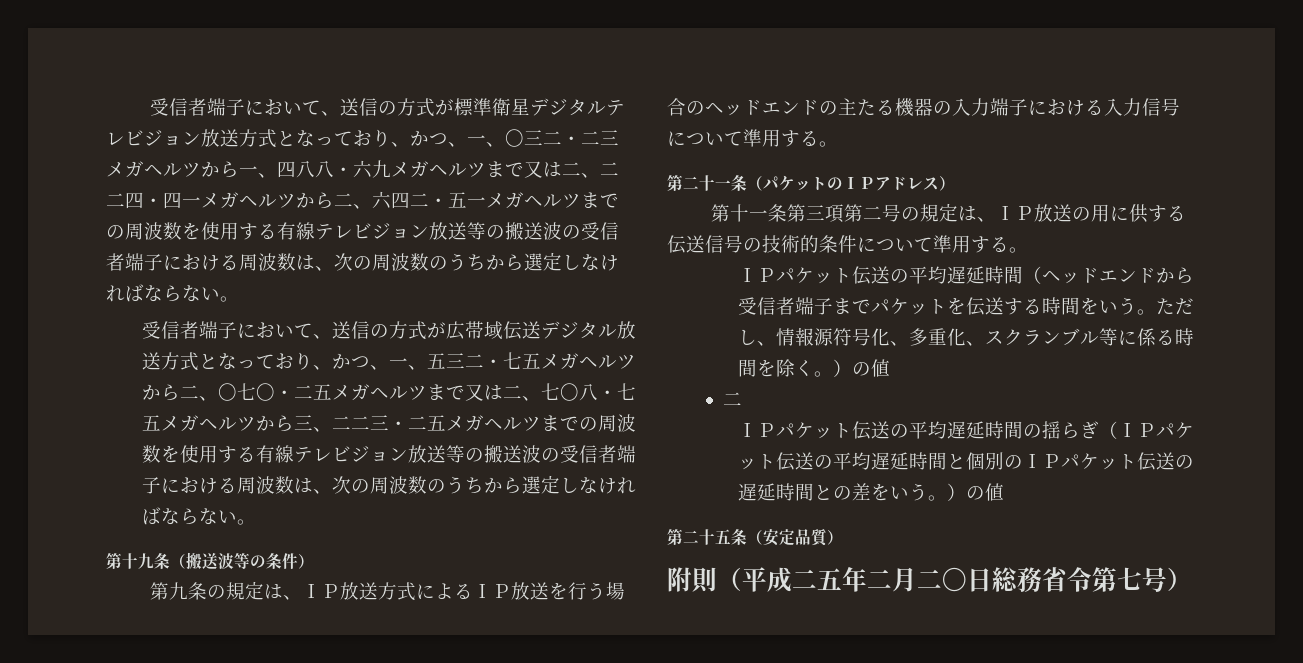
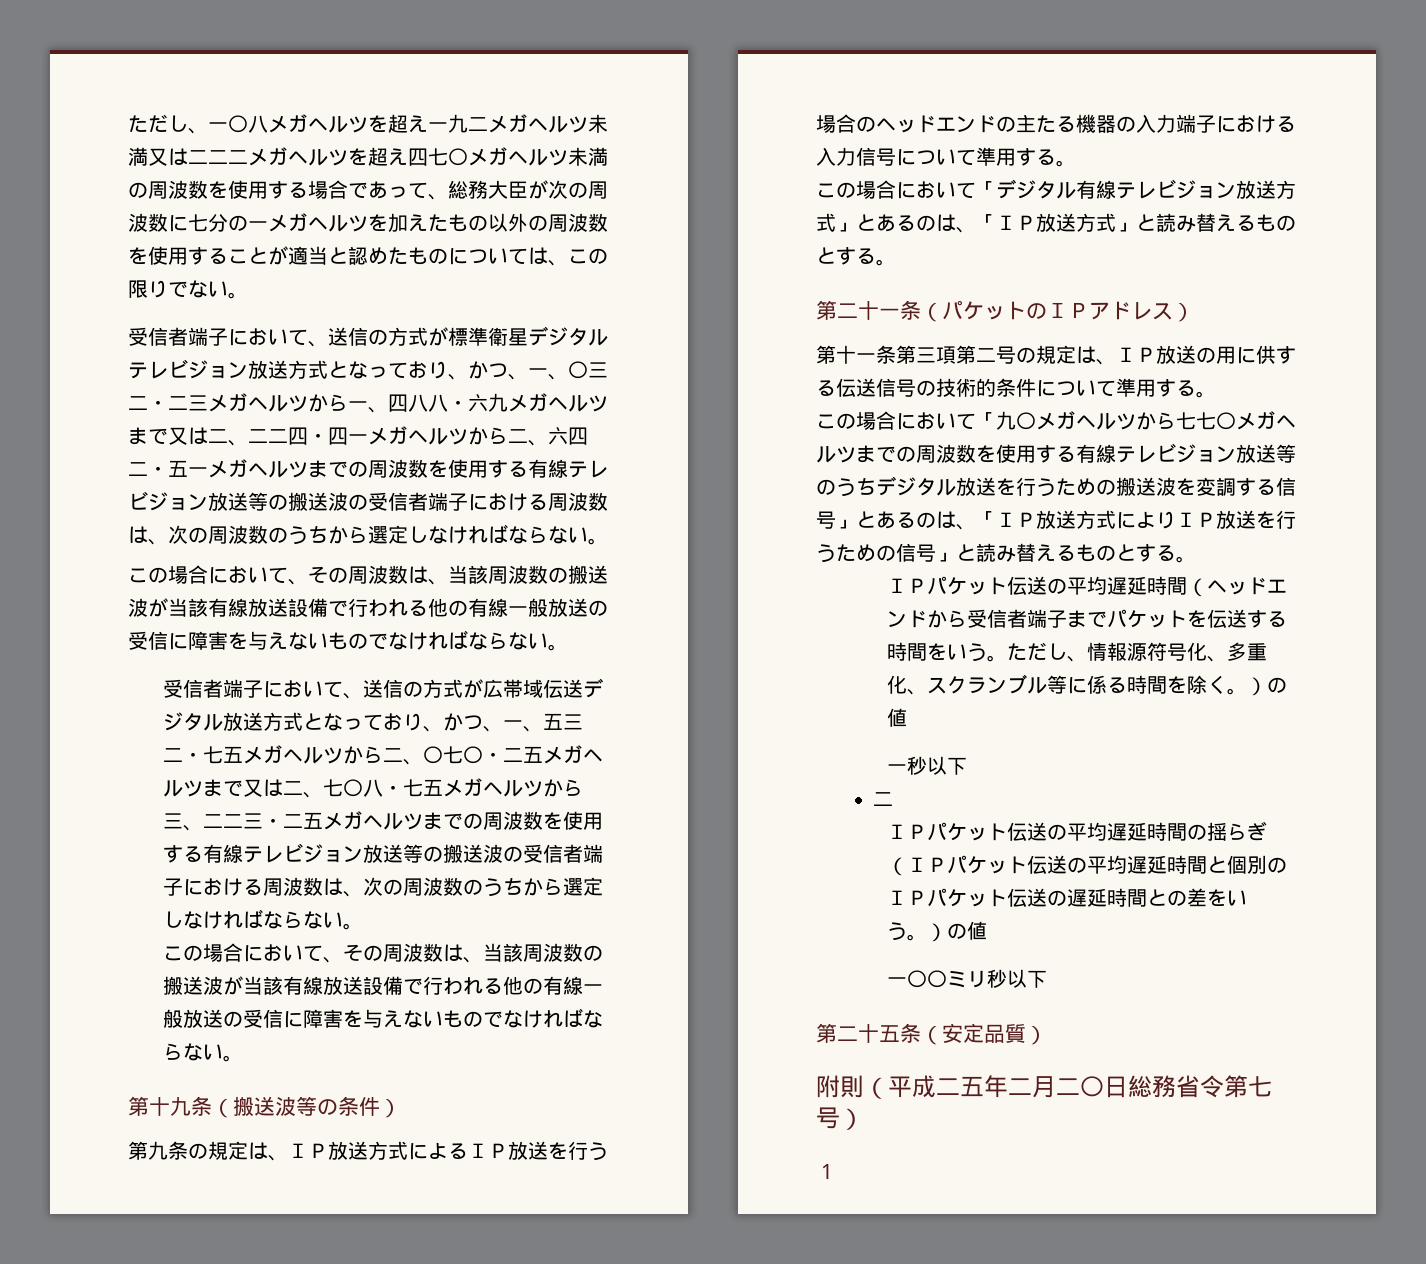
(150, 107) none -> [128,114,608,134] [128,147,608,166] [128,180,608,200] [128,213,608,233] [128,246,608,266] [128,280,248,299] ただし、一〇八メガヘルツを超え一九二メガヘルツ未満又は二二二メガヘルツを超え四七〇メガヘルツ未満の周波数を使用する場合であって、総務大臣が次の周波数に七分の一メガヘルツを加えたもの以外の周波数を使用することが適当と認めたものについては、この限りでない。 //
(239, 299) none -> [128,565,608,585] [128,598,608,617] [128,630,568,651] // この場合において、その周波数は、当該周波数の搬送波が当該有線放送設備で行われる他の有線一般放送の受信に障害を与えないものでなければならない。
(256, 522) none -> [163,943,604,963] [163,976,604,995] [163,1008,604,1028] [163,1043,244,1062] // この場合において、その周波数は、当該周波数の搬送波が当該有線放送設備で行われる他の有線一般放送の受信に障害を与えないものでなければならない。
(838, 144) none -> [816,179,1296,199] [816,213,1296,233] [816,247,896,266] // この場合において「デジタル有線テレビジョン放送方式」とあるのは、「ＩＰ放送方式」と読み替えるものとする。
(1028, 250) none -> [816,411,1296,430] [816,443,1296,463] [816,476,1296,497] [816,510,1296,530] [816,543,1196,563] // この場合において「九〇メガヘルツから七七〇メガヘルツまでの周波数を使用する有線テレビジョン放送等のうちデジタル放送を行うための搬送波を変調する信号」とあるのは、「ＩＰ放送方式によりＩＰ放送を行うための信号」と読み替えるものとする。
(891, 368) none -> [886,756,967,775] // 一秒以下
(1005, 492) none -> [886,969,1047,988] // 一〇〇ミリ秒以下
(1192, 579) none -> [816,1163,837,1179] // １

